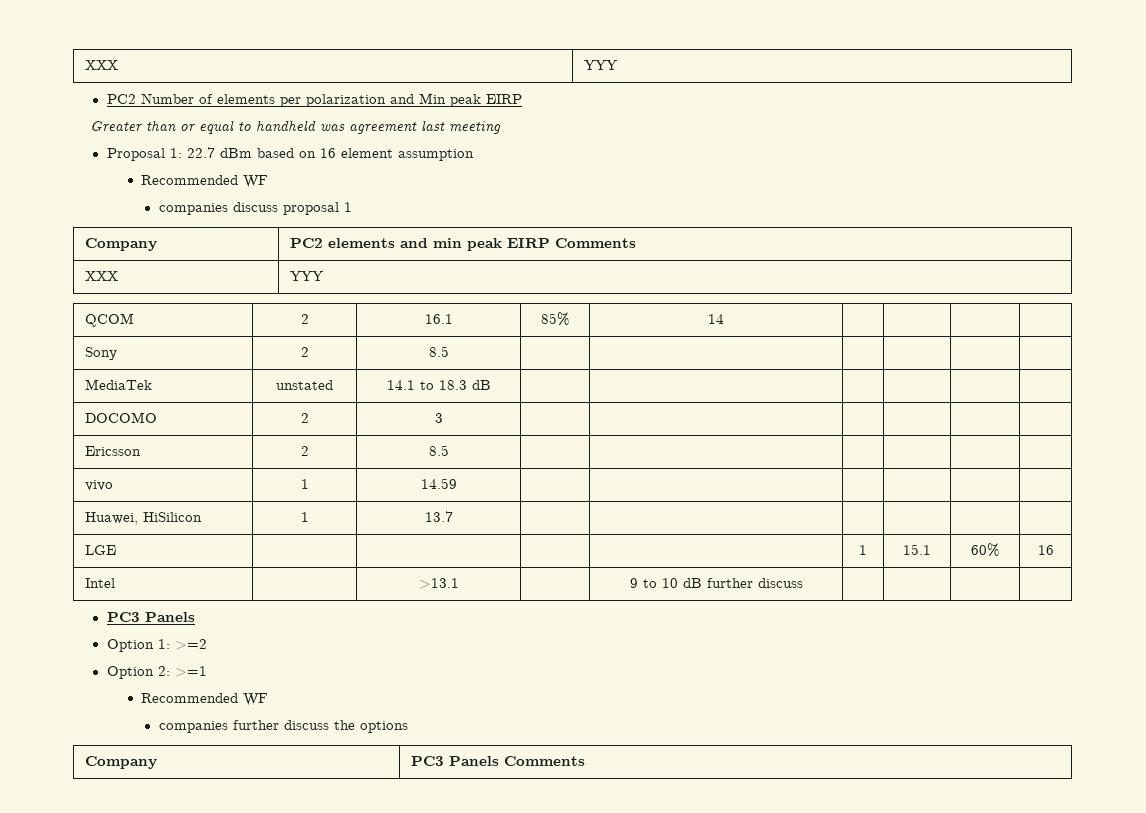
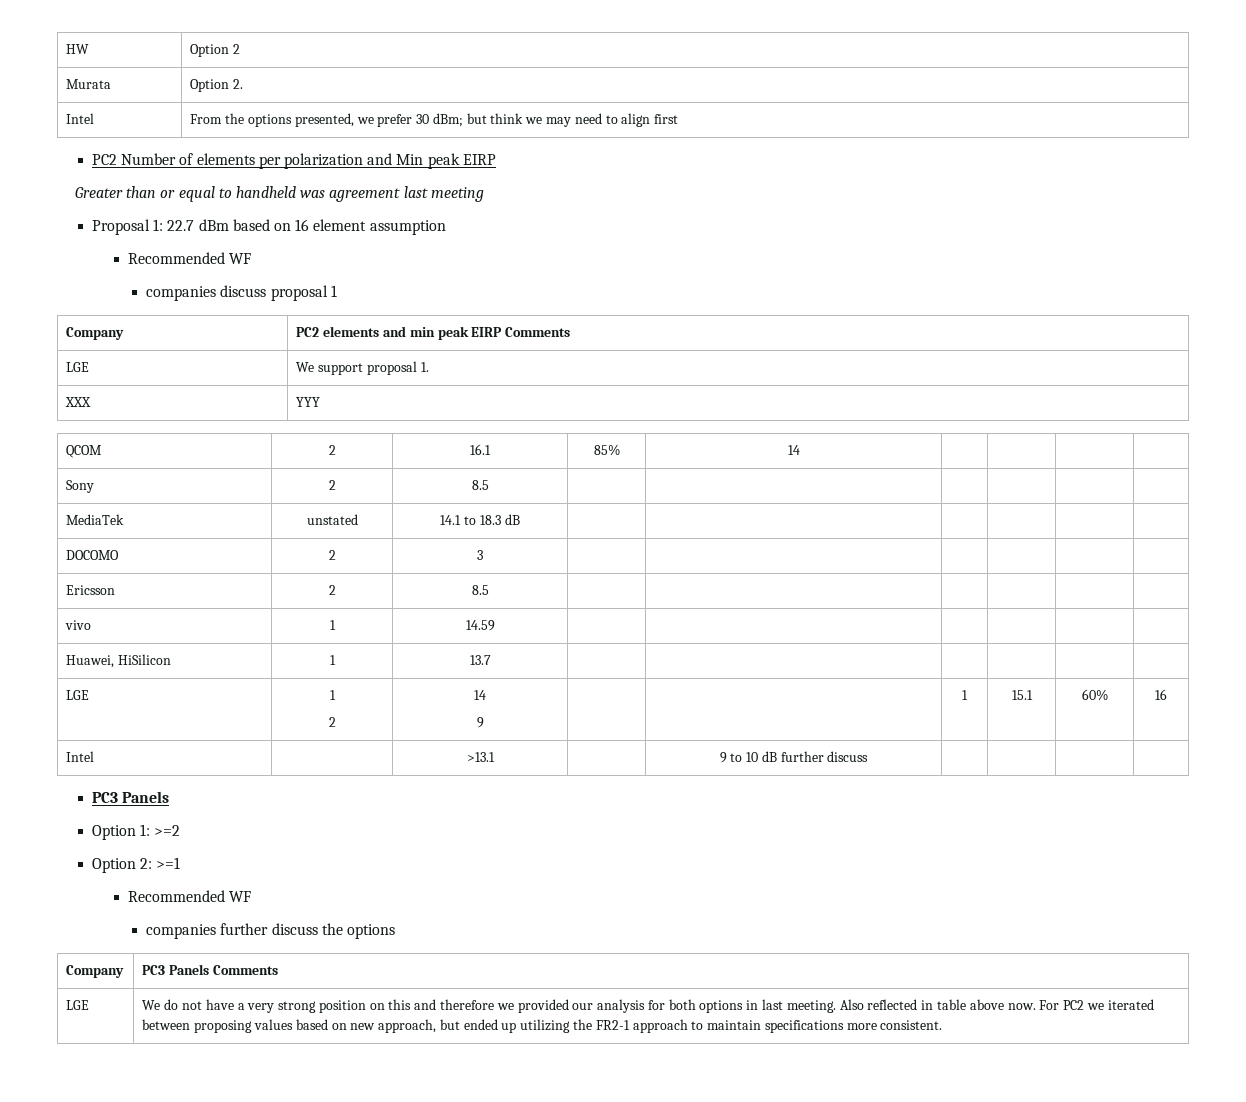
[84,60,118,70] [583,60,618,70] XXX | YYY -> [66,44,90,54] [190,44,241,57] [66,79,112,89] [190,79,244,92] [66,113,95,124] [190,113,679,127] HW | Option 2 // Murata | Option 2. // Intel | From the options presented, we prefer 30 dBm; but think we may need to align first
(636, 243) none -> [66,362,90,372] [296,361,429,375] // LGE | We support proposal 1.
(116, 550) | -> [329,690,336,700] [328,717,336,727] [474,690,486,700] [476,717,484,728] 1 // 2 | 14 // 9
(585, 761) none -> [66,1000,90,1010] [142,999,1154,1013] [142,1019,943,1033] // LGE | We do not have a very strong position on this and therefore we provided our analysis for both options in last meeting. Also reflected in table above now. For PC2 we iterated between proposing values based on new approach, but ended up utilizing the FR2-1 approach to maintain specifications more consistent.

